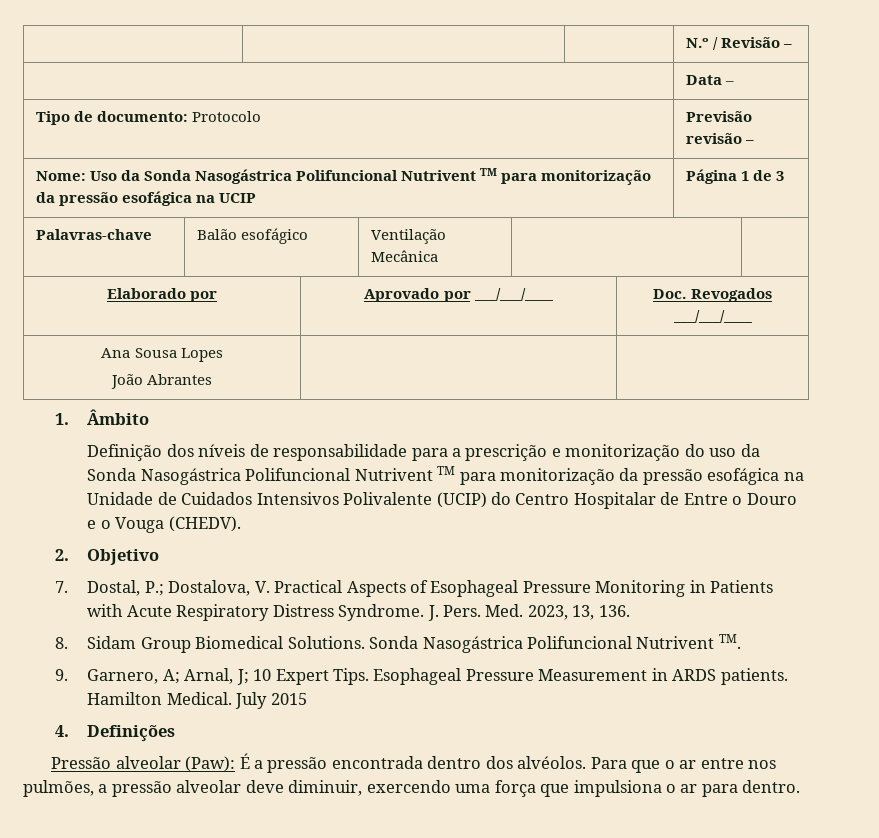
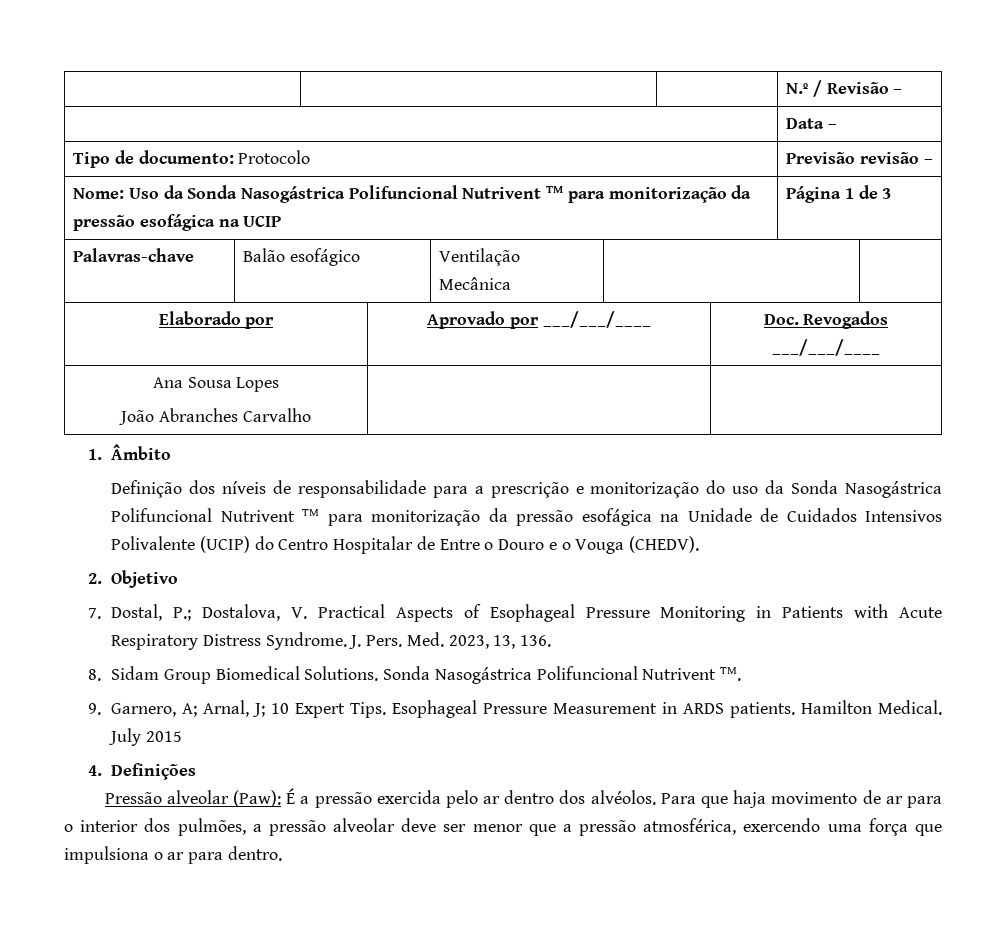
[147,374,213,385] Abrantes -> [159,408,311,422] Abranches Carvalho
[331,756,423,769] encontrada -> [376,790,501,808] exercida pelo ar
[664,758,777,769] o ar entre nos -> [733,790,943,808] [64,818,171,832] haja movimento de ar para o interior dos
[288,780,363,796] diminuir, -> [443,818,737,836] ser menor que a pressão atmosférica,

